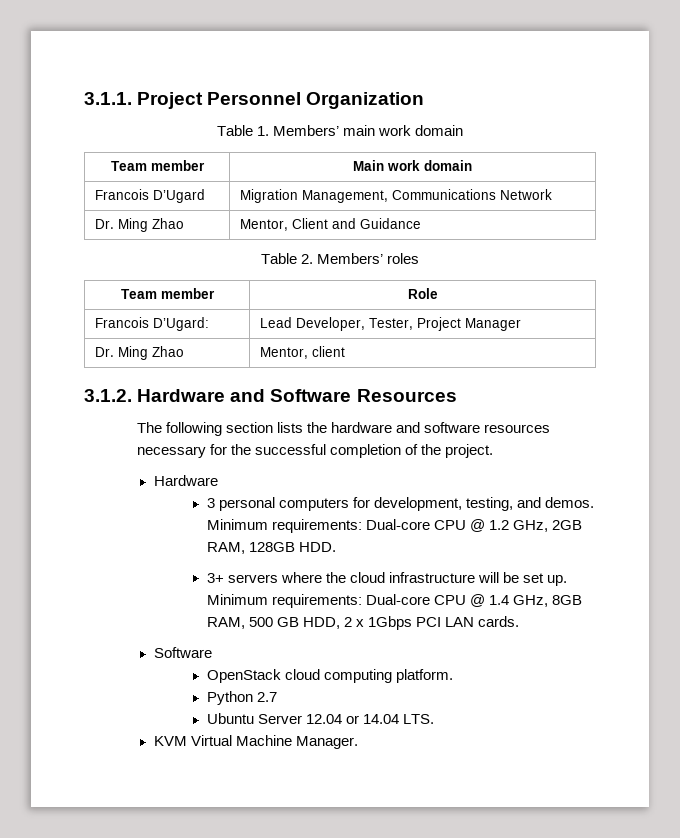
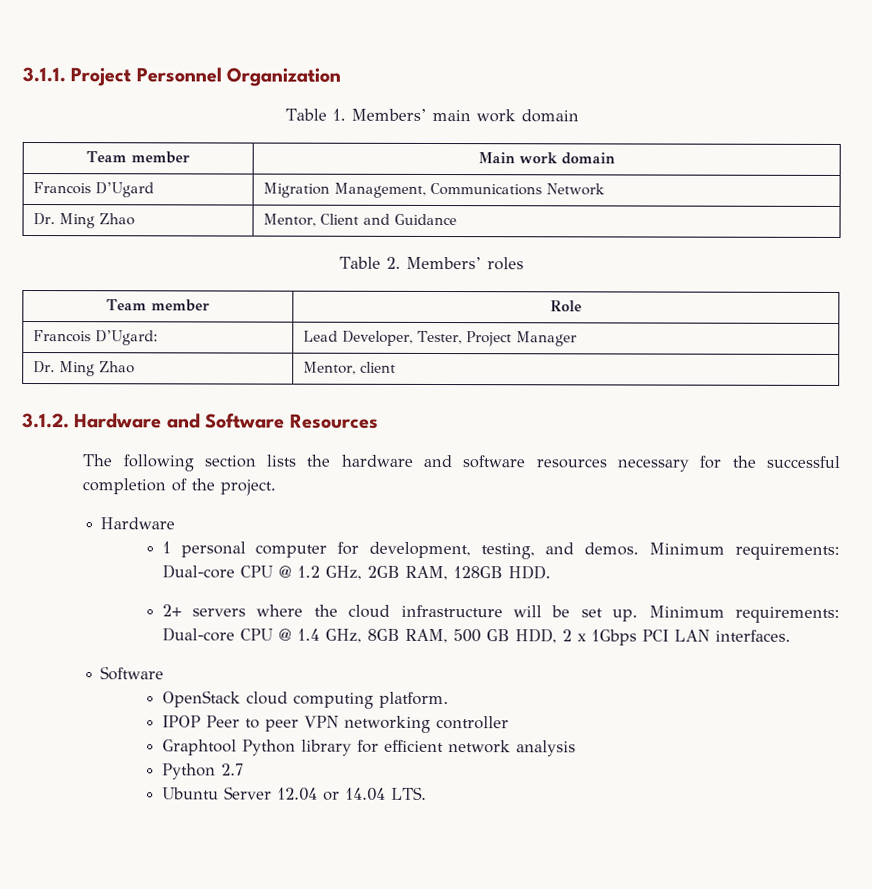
[206,497,349,511] 3 personal computers -> [161,541,328,558] 1 personal computer
[206,573,224,583] 3+ -> [161,604,182,617] 2+
[478,616,520,627] cards. -> [714,629,791,642] interfaces.
(453, 676) none -> [161,715,509,733] [161,739,576,757] // IPOP Peer to peer VPN networking controller // Graphtool Python library for efficient network analysis
[153,735,358,749] // KVM Virtual Machine Manager. -> (427, 793) none

